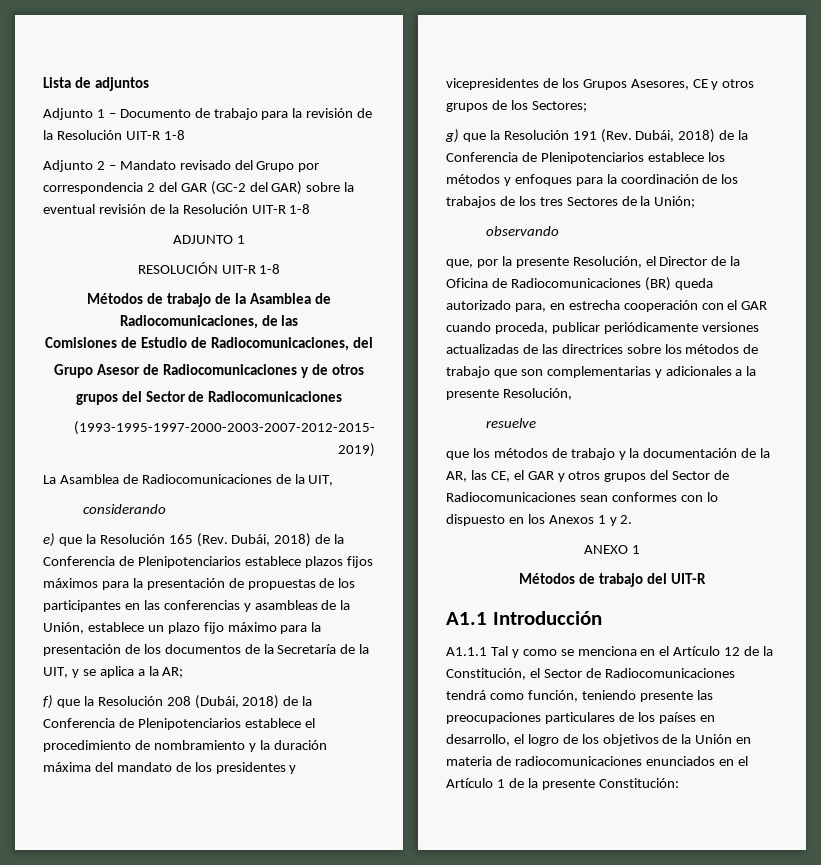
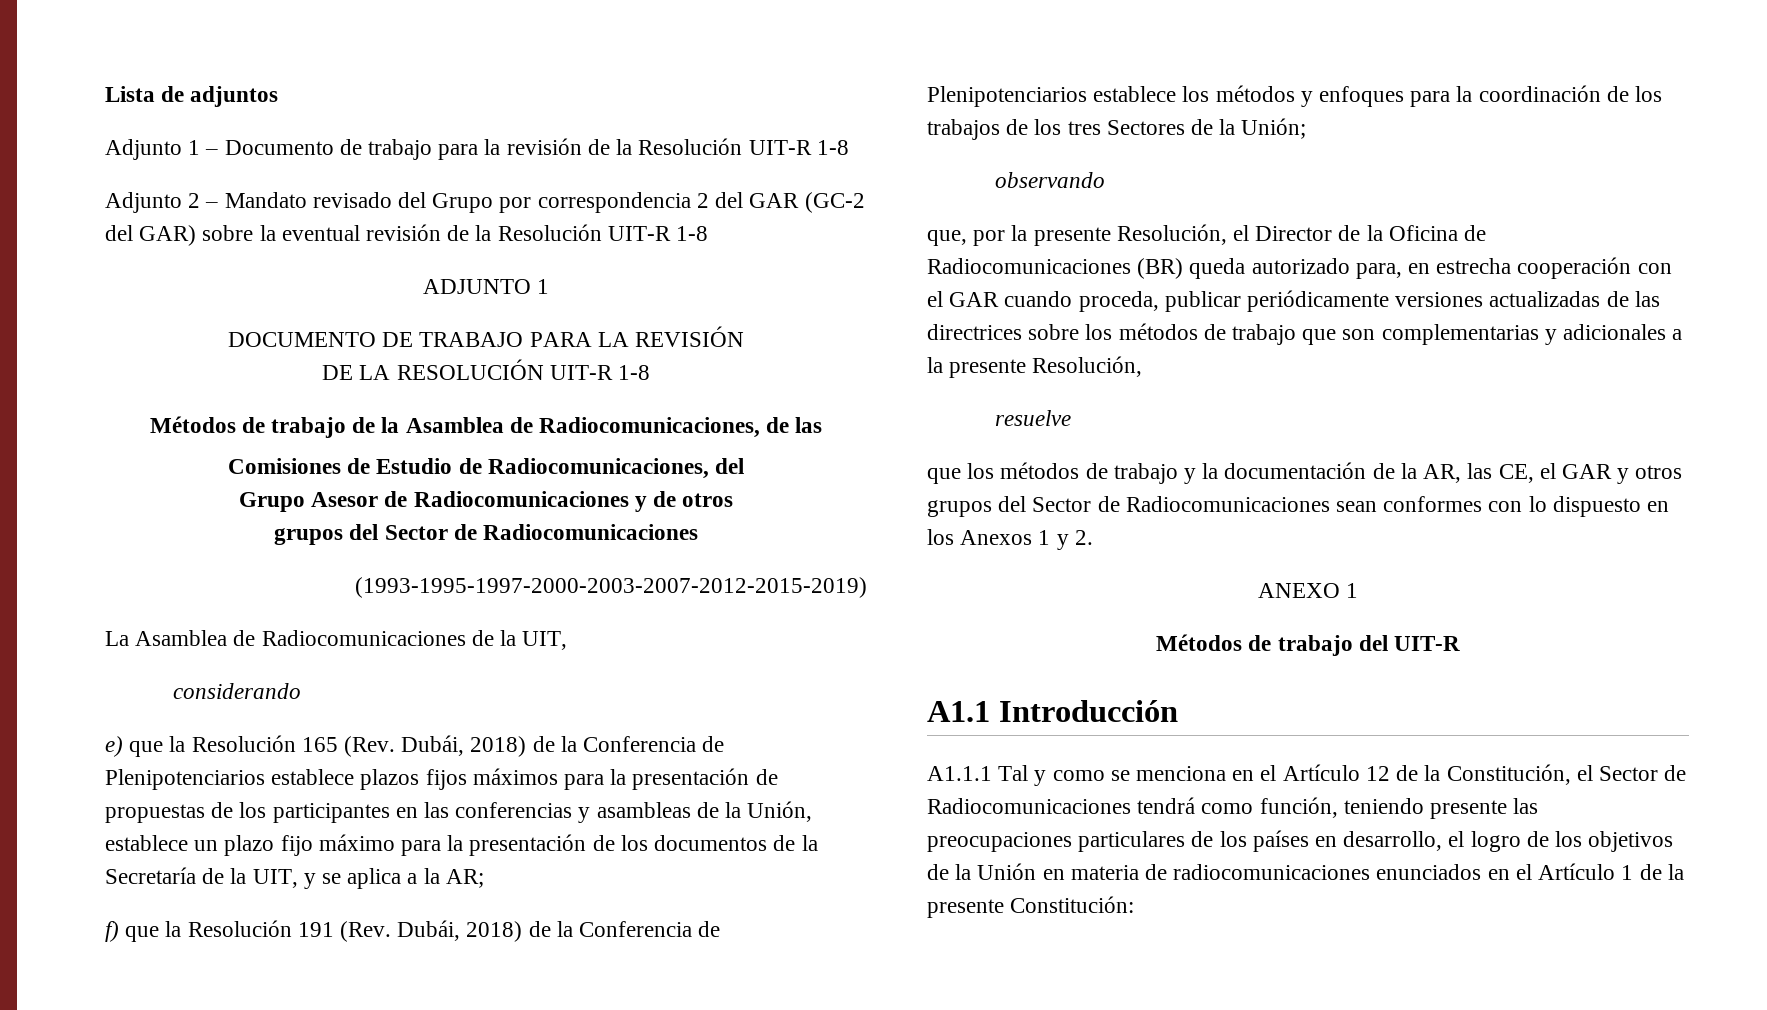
(245, 239) none -> [227,326,745,347] [322,365,391,380] DOCUMENTO DE TRABAJO PARA LA REVISIÓN // DE LA
[166,695,313,709] [43,718,315,730] [43,740,327,752] [43,762,297,774] [446,78,755,90] [446,100,587,112] [445,129,569,143] 208 (Dubái, 2018) de la Conferencia de Plenipotenciarios establece el procedimiento de nombramiento y la duración máxima del mandato de los presidentes y vicepresidentes de los Grupos Asesores, CE y otros grupos de los Sectores; // g) que la Resolución -> (292, 928) none

